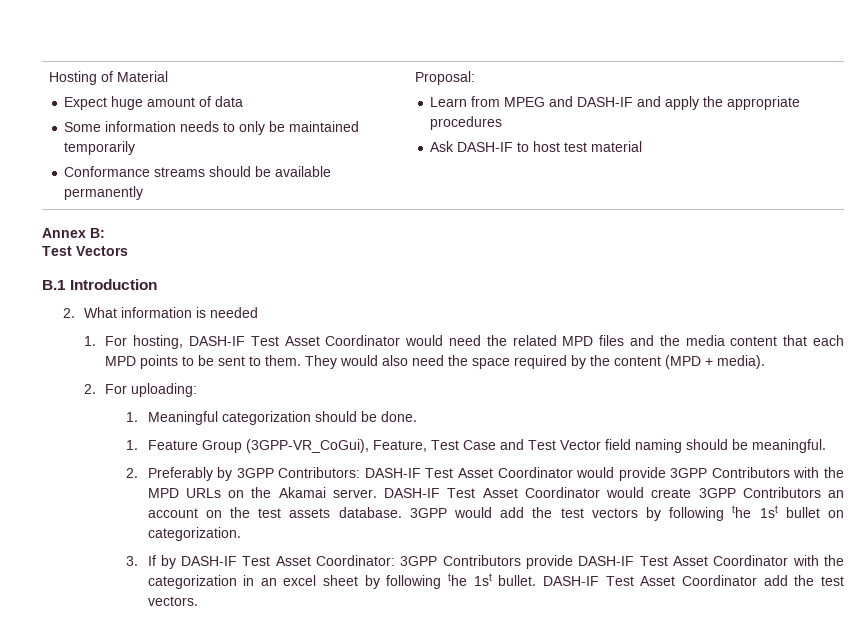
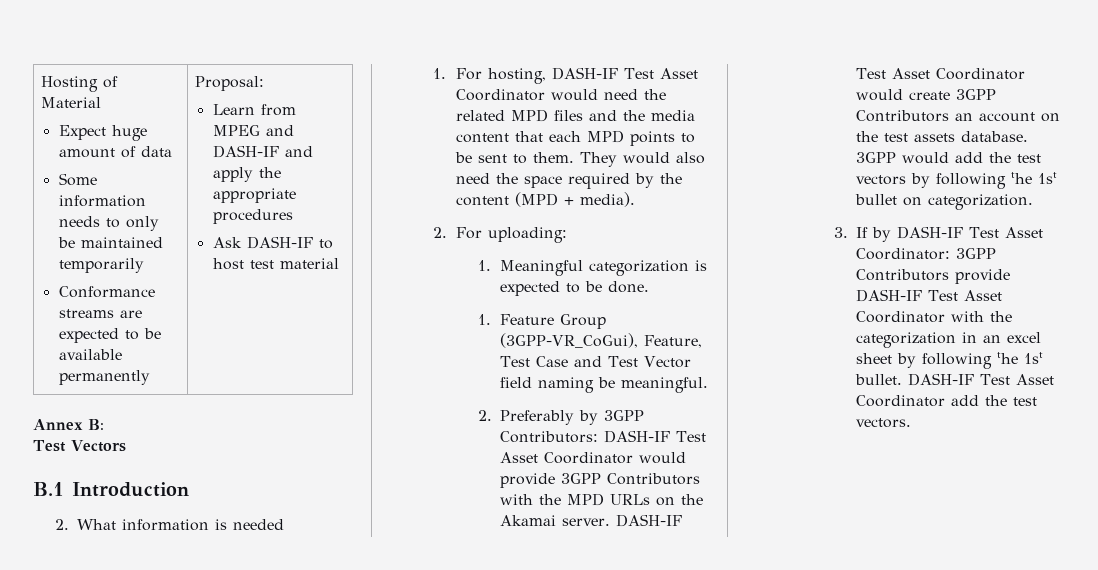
[209,166,252,177] should -> [119,310,142,318] [58,328,139,343] are expected to
[314,411,357,422] should -> [695,260,708,271] [500,281,581,296] is expected to
[685,439,728,450] should -> (595, 385) none

